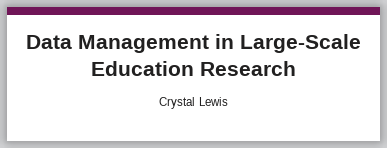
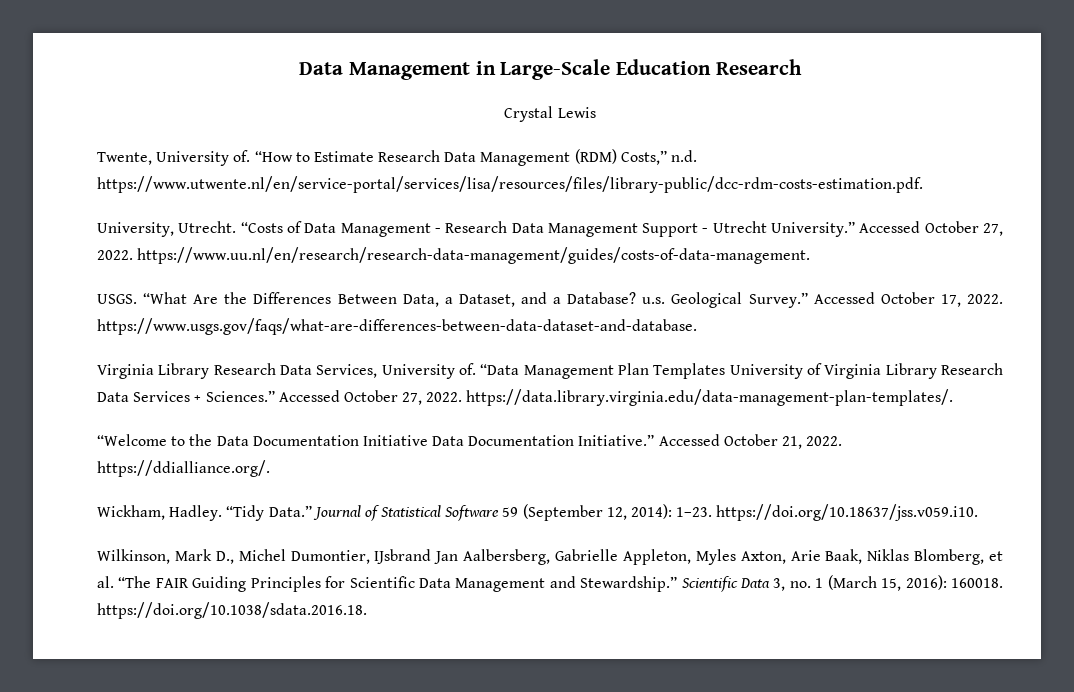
(228, 101) none -> [97,149,698,166] [97,176,923,193] [97,221,1003,237] [97,247,811,264] [97,292,1003,308] [97,318,697,335] [97,363,1004,379] [97,389,954,406] [97,434,843,449] [97,460,270,477] [97,504,979,521] [97,549,1003,565] [97,575,1004,592] [97,602,367,619] // Twente, University of. “How to Estimate Research Data Management (RDM) Costs,” n.d. https://www.utwente.nl/en/service-portal/services/lisa/resources/files/library-public/dcc-rdm-costs-estimation.pdf. // University, Utrecht. “Costs of Data Management - Research Data Management Support - Utrecht University.” Accessed October 27, 2022. https://www.uu.nl/en/research/research-data-management/guides/costs-of-data-management. // USGS. “What Are the Differences Between Data, a Dataset, and a Database? u.s. Geological Survey.” Accessed October 17, 2022. https://www.usgs.gov/faqs/what-are-differences-between-data-dataset-and-database. // Virginia Library Research Data Services, University of. “Data Management Plan Templates University of Virginia Library Research Data Services + Sciences.” Accessed October 27, 2022. https://data.library.virginia.edu/data-management-plan-templates/. // “Welcome to the Data Documentation Initiative Data Documentation Initiative.” Accessed October 21, 2022. https://ddialliance.org/. // Wickham, Hadley. “Tidy Data.” Journal of Statistical Software 59 (September 12, 2014): 1–23. https://doi.org/10.18637/jss.v059.i10. // Wilkinson, Mark D., Michel Dumontier, IJsbrand Jan Aalbersberg, Gabrielle Appleton, Myles Axton, Arie Baak, Niklas Blomberg, et al. “The FAIR Guiding Principles for Scientific Data Management and Stewardship.” Scientific Data 3, no. 1 (March 15, 2016): 160018. https://doi.org/10.1038/sdata.2016.18.

